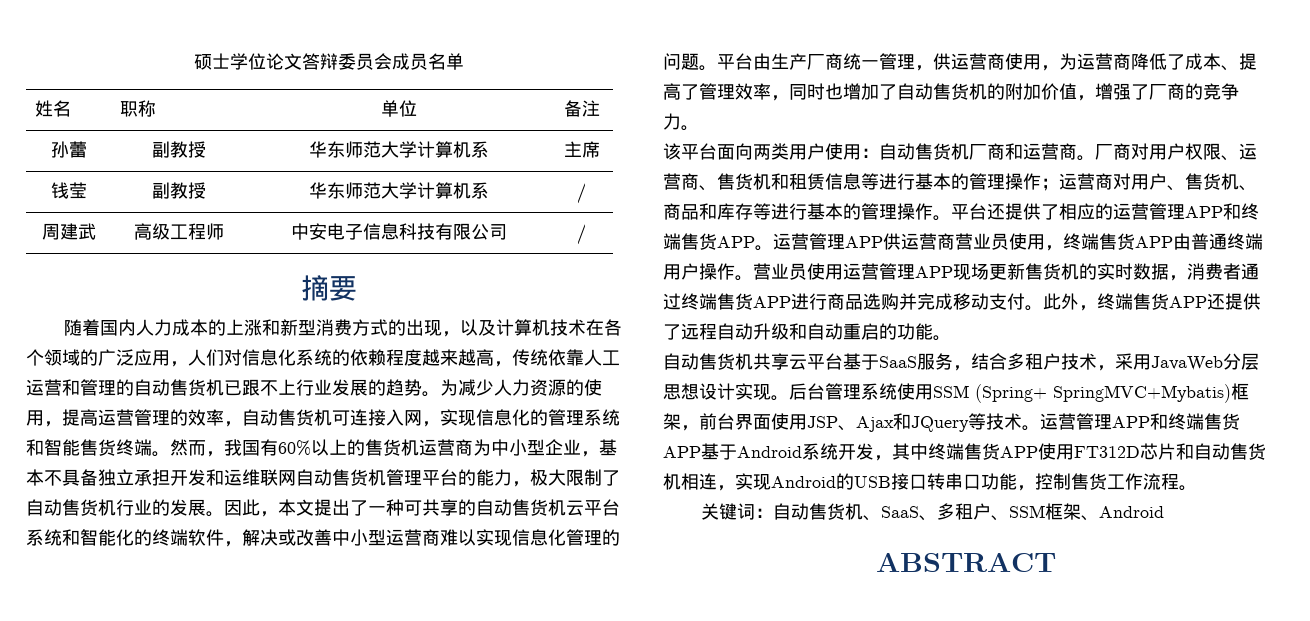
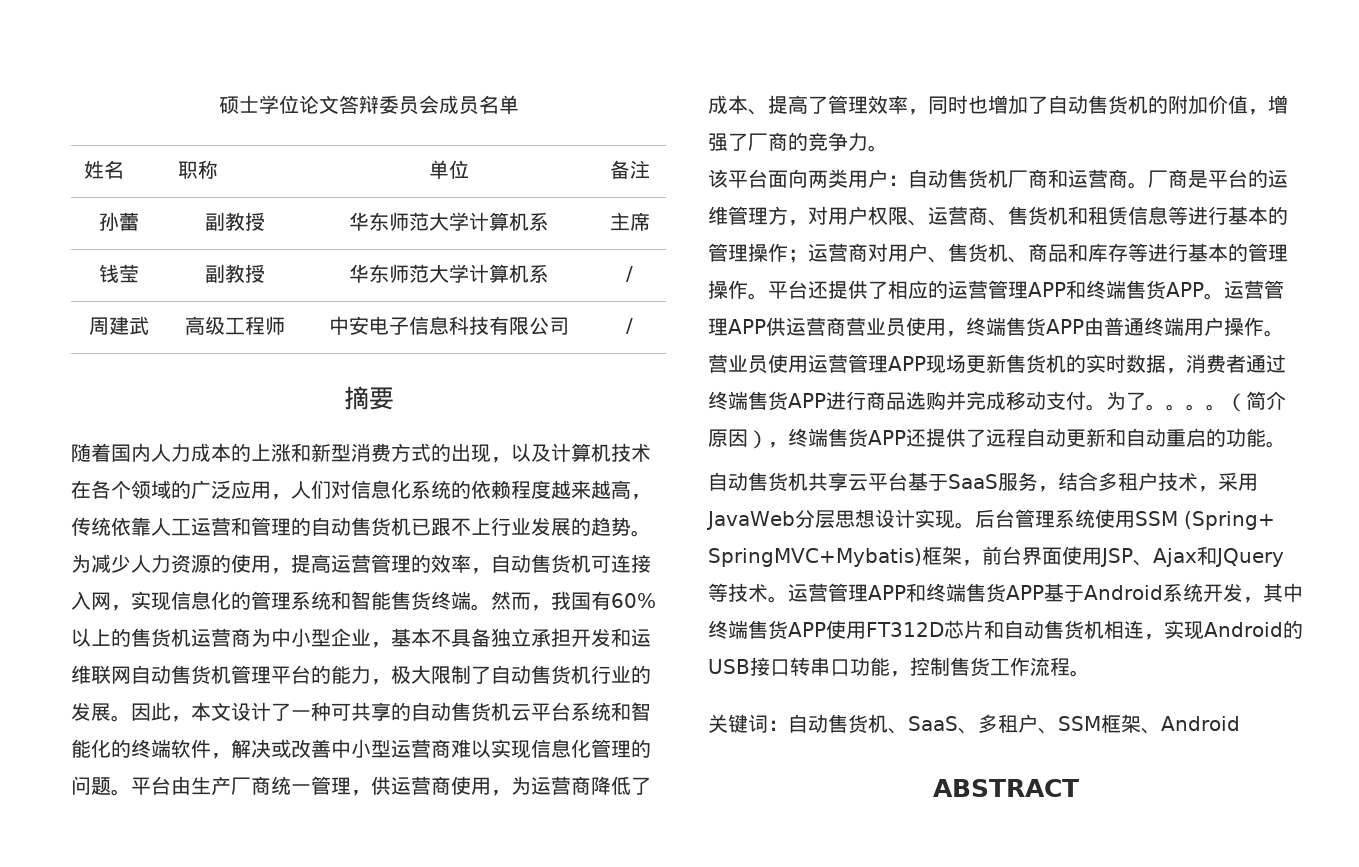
[314,499,350,516] 提出 -> [231,702,271,721] 设计
[825,143,861,160] 使用 -> (888, 178) none
(1131, 151) none -> [1188,169,1288,188] [708,206,808,226] 是平台的运维管理方，
[1043,293,1079,310] 此外 -> [1106,391,1286,412] [708,429,768,449] 为了。。。。（简介原因）
[753,323,789,340] 升级 -> [1066,428,1106,447] 更新

